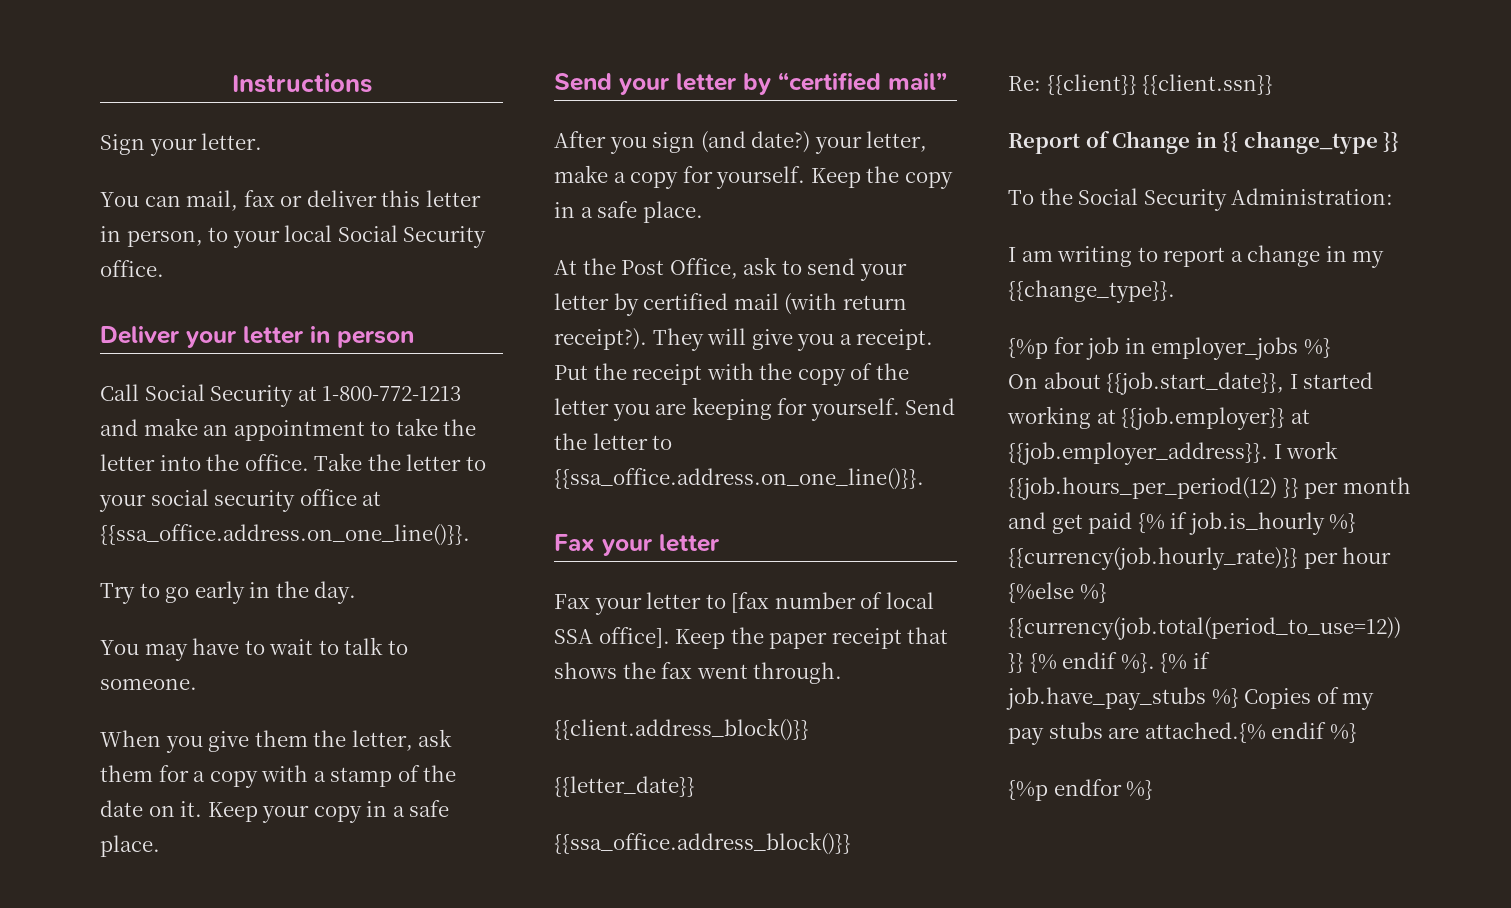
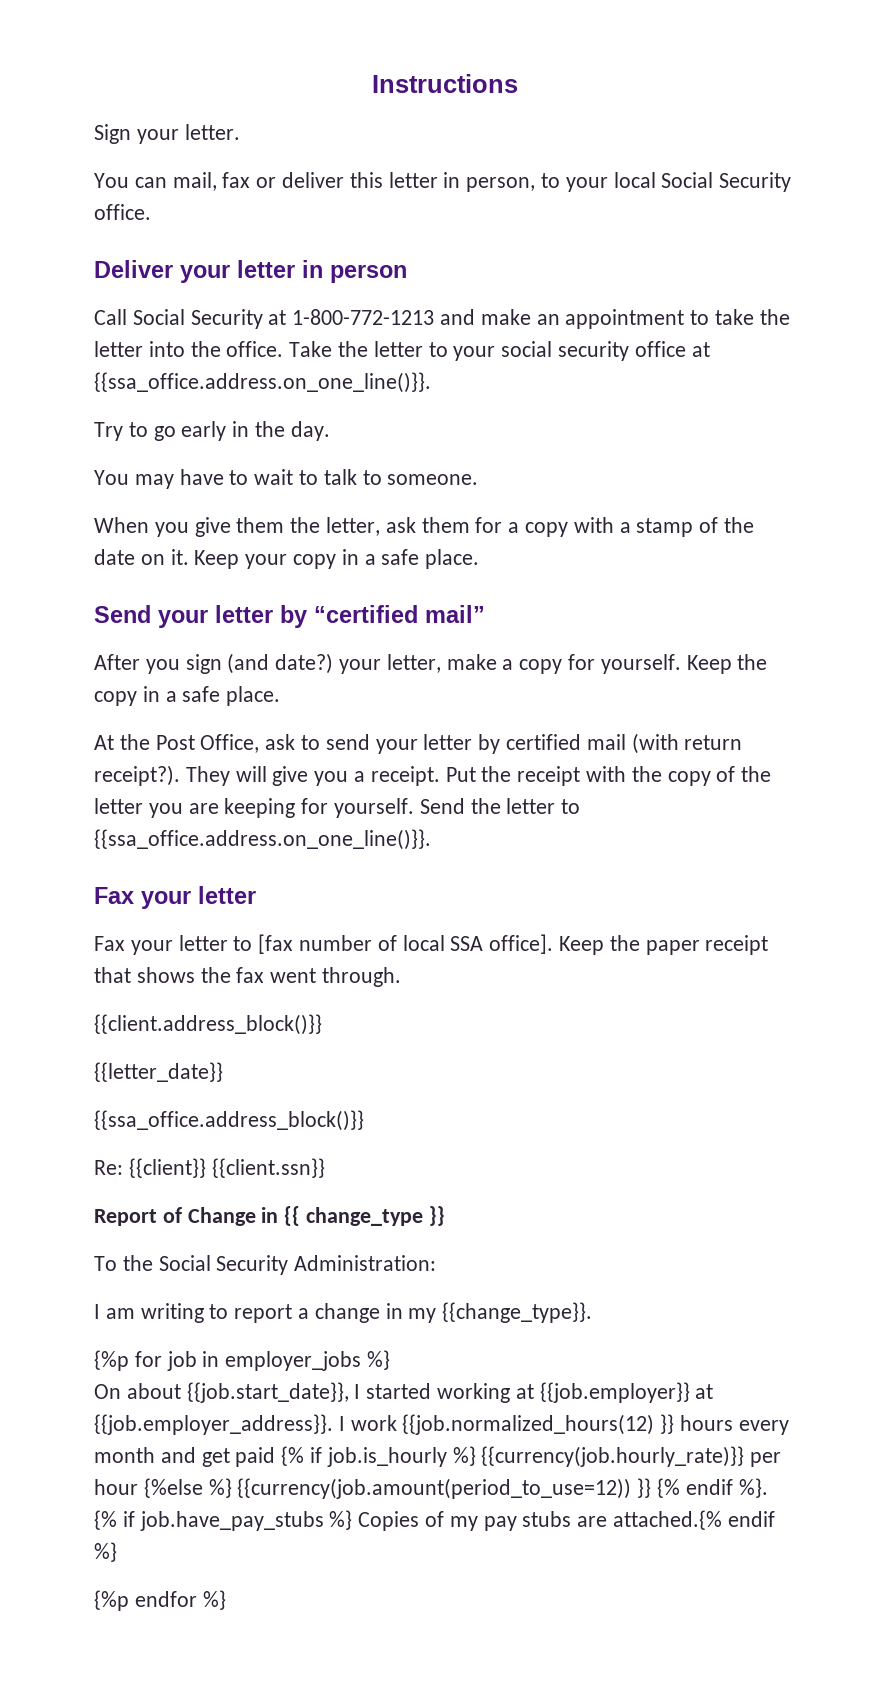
[1008,477,1339,500] {{job.hours_per_period(12) }} per -> [402,1414,789,1435] {{job.normalized_hours(12) }} hours every
[1008,617,1401,640] {{currency(job.total(period_to_use=12)) -> [237,1478,632,1499] {{currency(job.amount(period_to_use=12))

